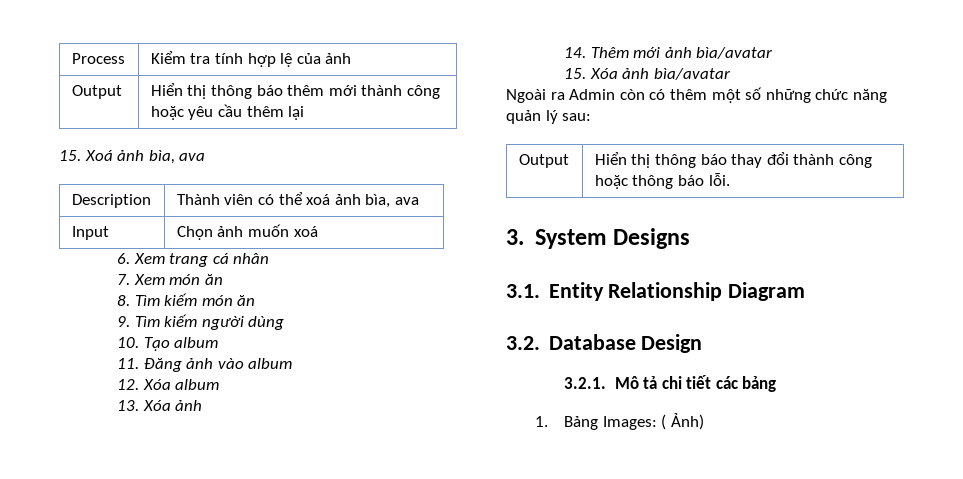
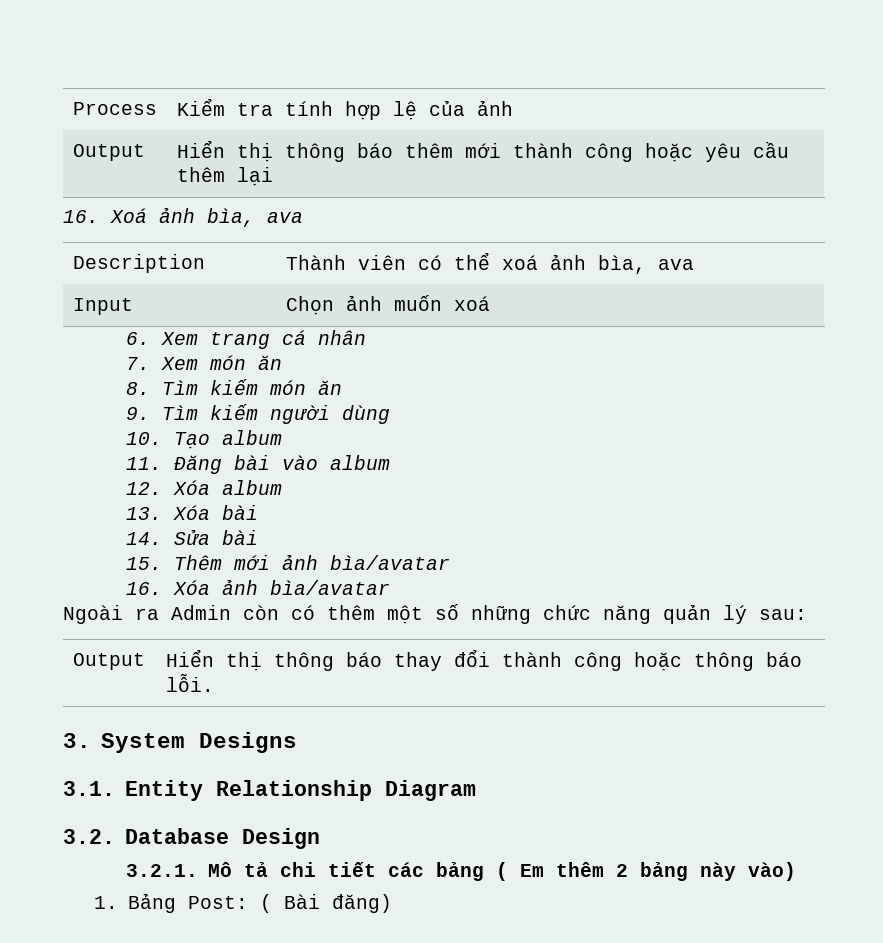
[59,150,81,161] 15. -> [63,210,99,223] 16.
[186,358,214,369] ảnh -> [233,455,270,470] bài
[175,400,203,411] ảnh -> [221,505,258,520] bài
(587, 52) none -> [173,529,258,545] [125,557,162,570] Sửa bài // 15.
[564,68,587,79] 15. -> [125,582,162,595] 16.
[535,413,704,430] // 1. Bảng Images: ( Ảnh) -> [495,862,796,881] [94,893,393,913] ( Em thêm 2 bảng này vào) // 1. Bảng Post: ( Bài đăng)

